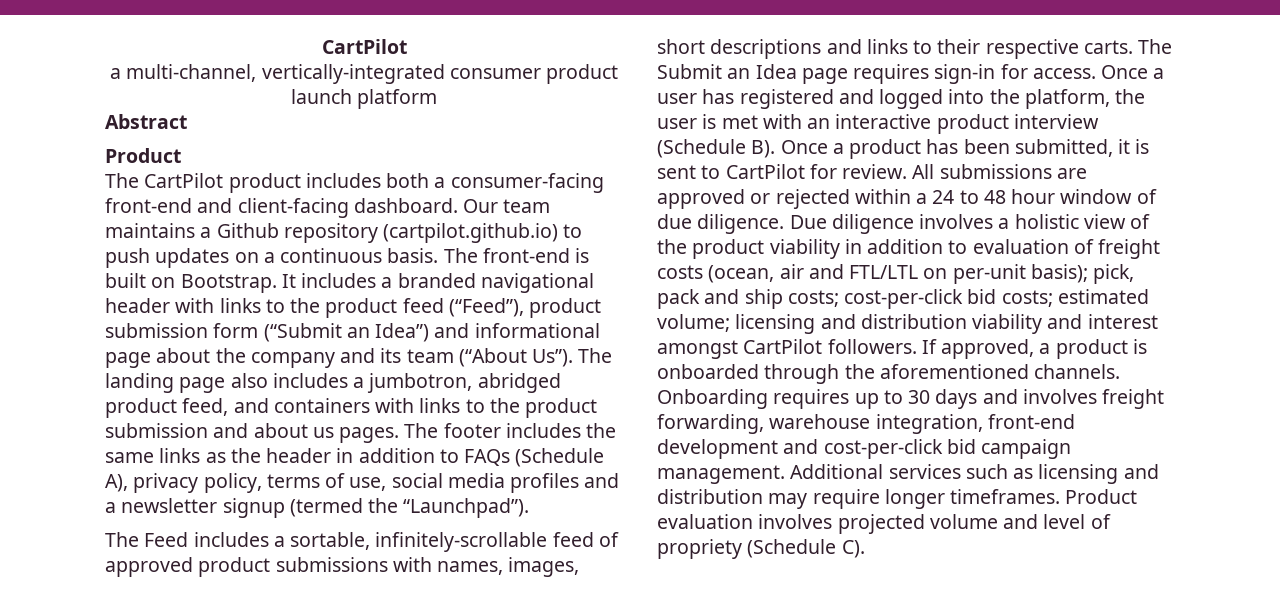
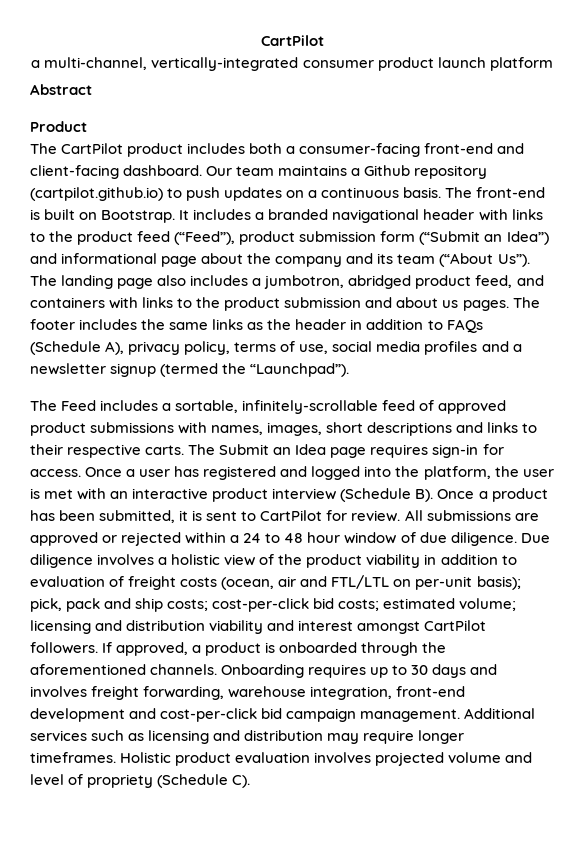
[1065,489,1138,504] Product -> [120,752,232,766] Holistic product

